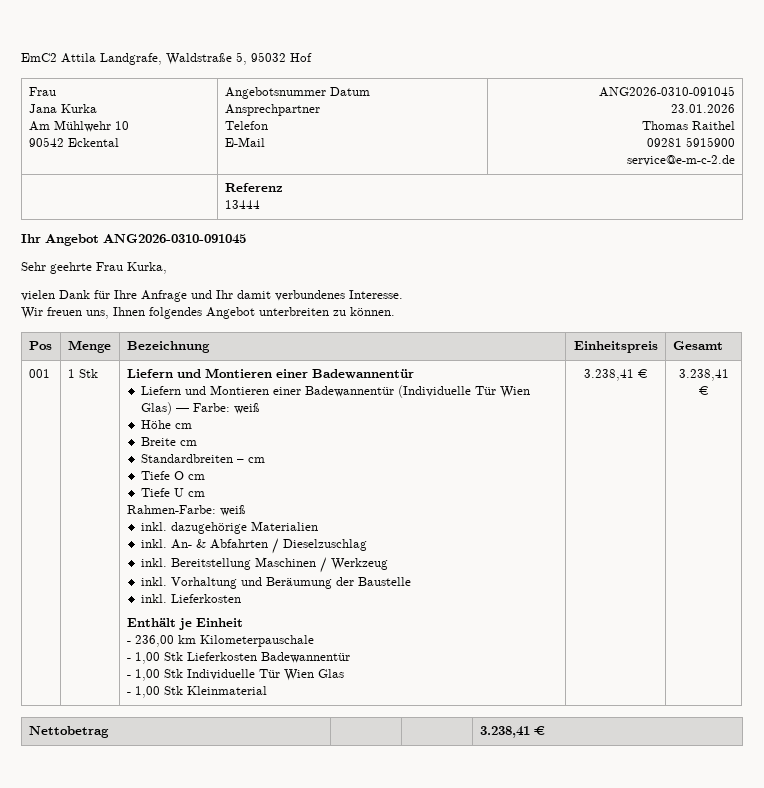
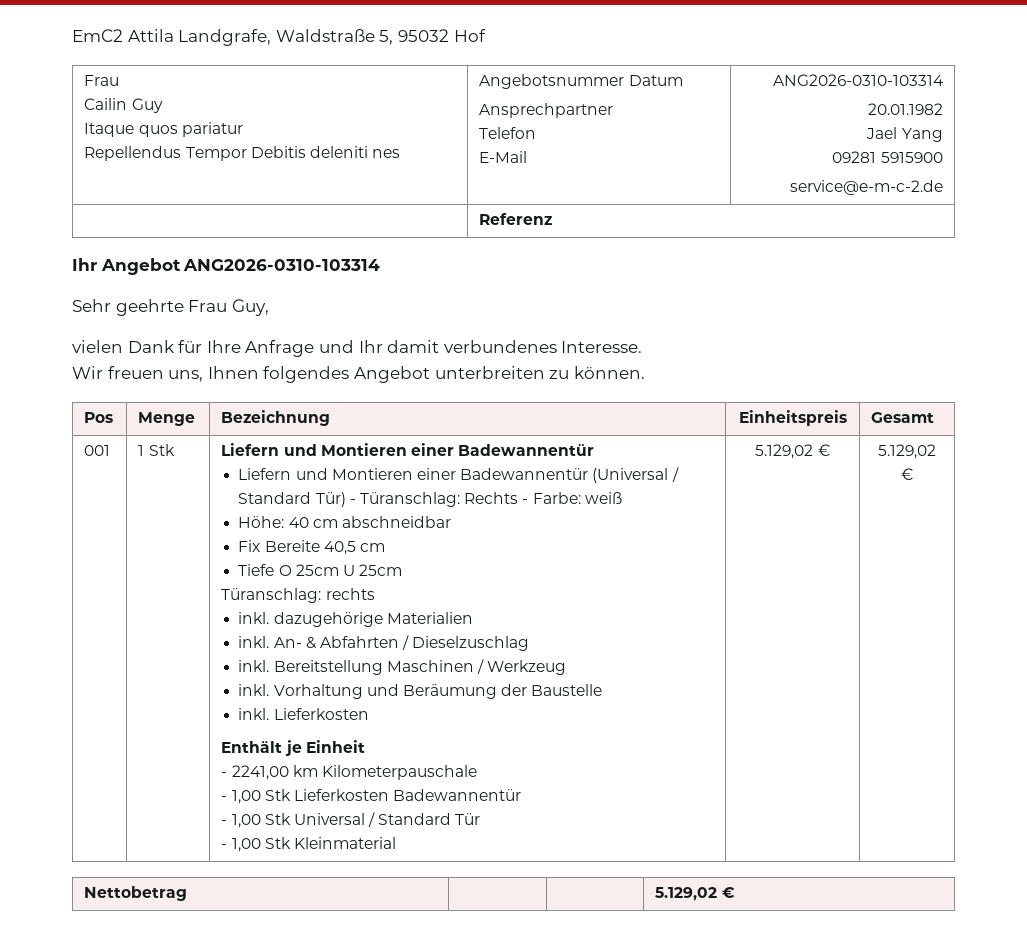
[28,104,97,113] [28,120,129,132] [28,137,119,147] Jana Kurka // Am Mühlwehr 10 // 90542 Eckental -> [84,98,163,113] [84,122,243,137] [84,146,401,161] Cailin Guy // Itaque quos pariatur // Repellendus Tempor Debitis deleniti nes
[599,86,736,97] [671,104,736,113] [642,121,736,130] ANG2026-0310-091045 // 23.01.2026 // Thomas Raithel -> [772,74,944,86] [867,103,943,115] [866,127,943,142] ANG2026-0310-103314 // 20.01.1982 // Jael Yang
[224,200,260,209] // 13444 -> (553, 219) none
[103,234,246,244] ANG2026-0310-091045 -> [183,259,381,271] ANG2026-0310-103314
[127,262,167,274] Kurka, -> [231,299,269,316] Guy,
[397,385,530,398] [140,402,189,415] (Individuelle Tür Wien Glas) — -> [592,467,679,483] [238,492,529,507] (Universal / Standard Tür) - Türanschlag: Rechts -
[140,420,192,429] [140,437,197,446] [140,454,244,463] Höhe cm // Breite cm // Standardbreiten – -> [238,516,451,528] [238,540,356,555] Höhe: 40 cm abschneidbar // Fix Bereite 40,5
[187,474,205,480] [140,488,205,497] [126,505,246,516] cm // Tiefe U cm // Rahmen-Farbe: weiß -> [295,564,403,576] [221,588,375,603] 25cm U 25cm // Türanschlag: rechts
[134,635,174,647] 236,00 -> [231,765,289,780] 2241,00
[186,669,344,681] Individuelle Tür Wien Glas -> [293,812,481,827] Universal / Standard Tür
[584,369,634,381] 3.238,41 -> [755,444,814,459] 5.129,02
[678,369,729,381] 3.238,41 -> [878,444,936,459] 5.129,02
[479,726,530,738] 3.238,41 -> [655,887,718,901] 5.129,02

